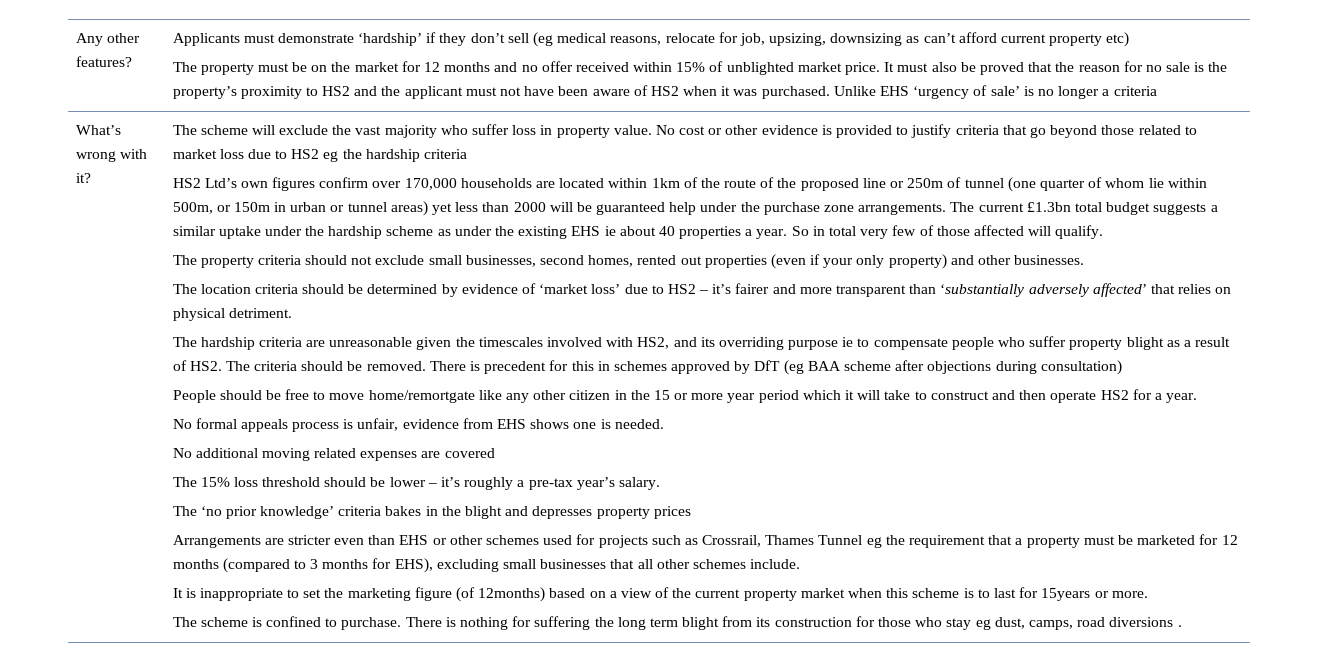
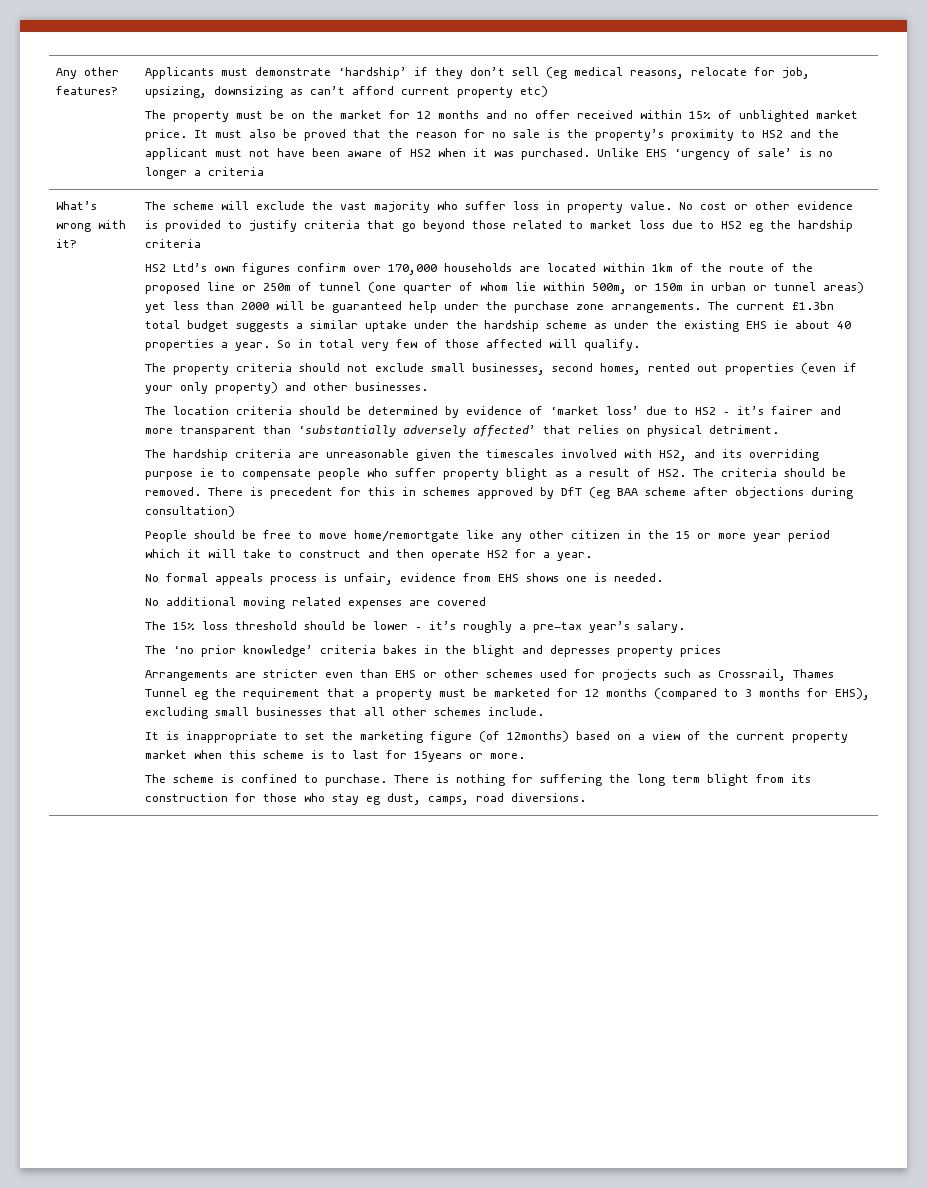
[1109,617,1182,627] diversions . -> [510,793,586,802] diversions.

